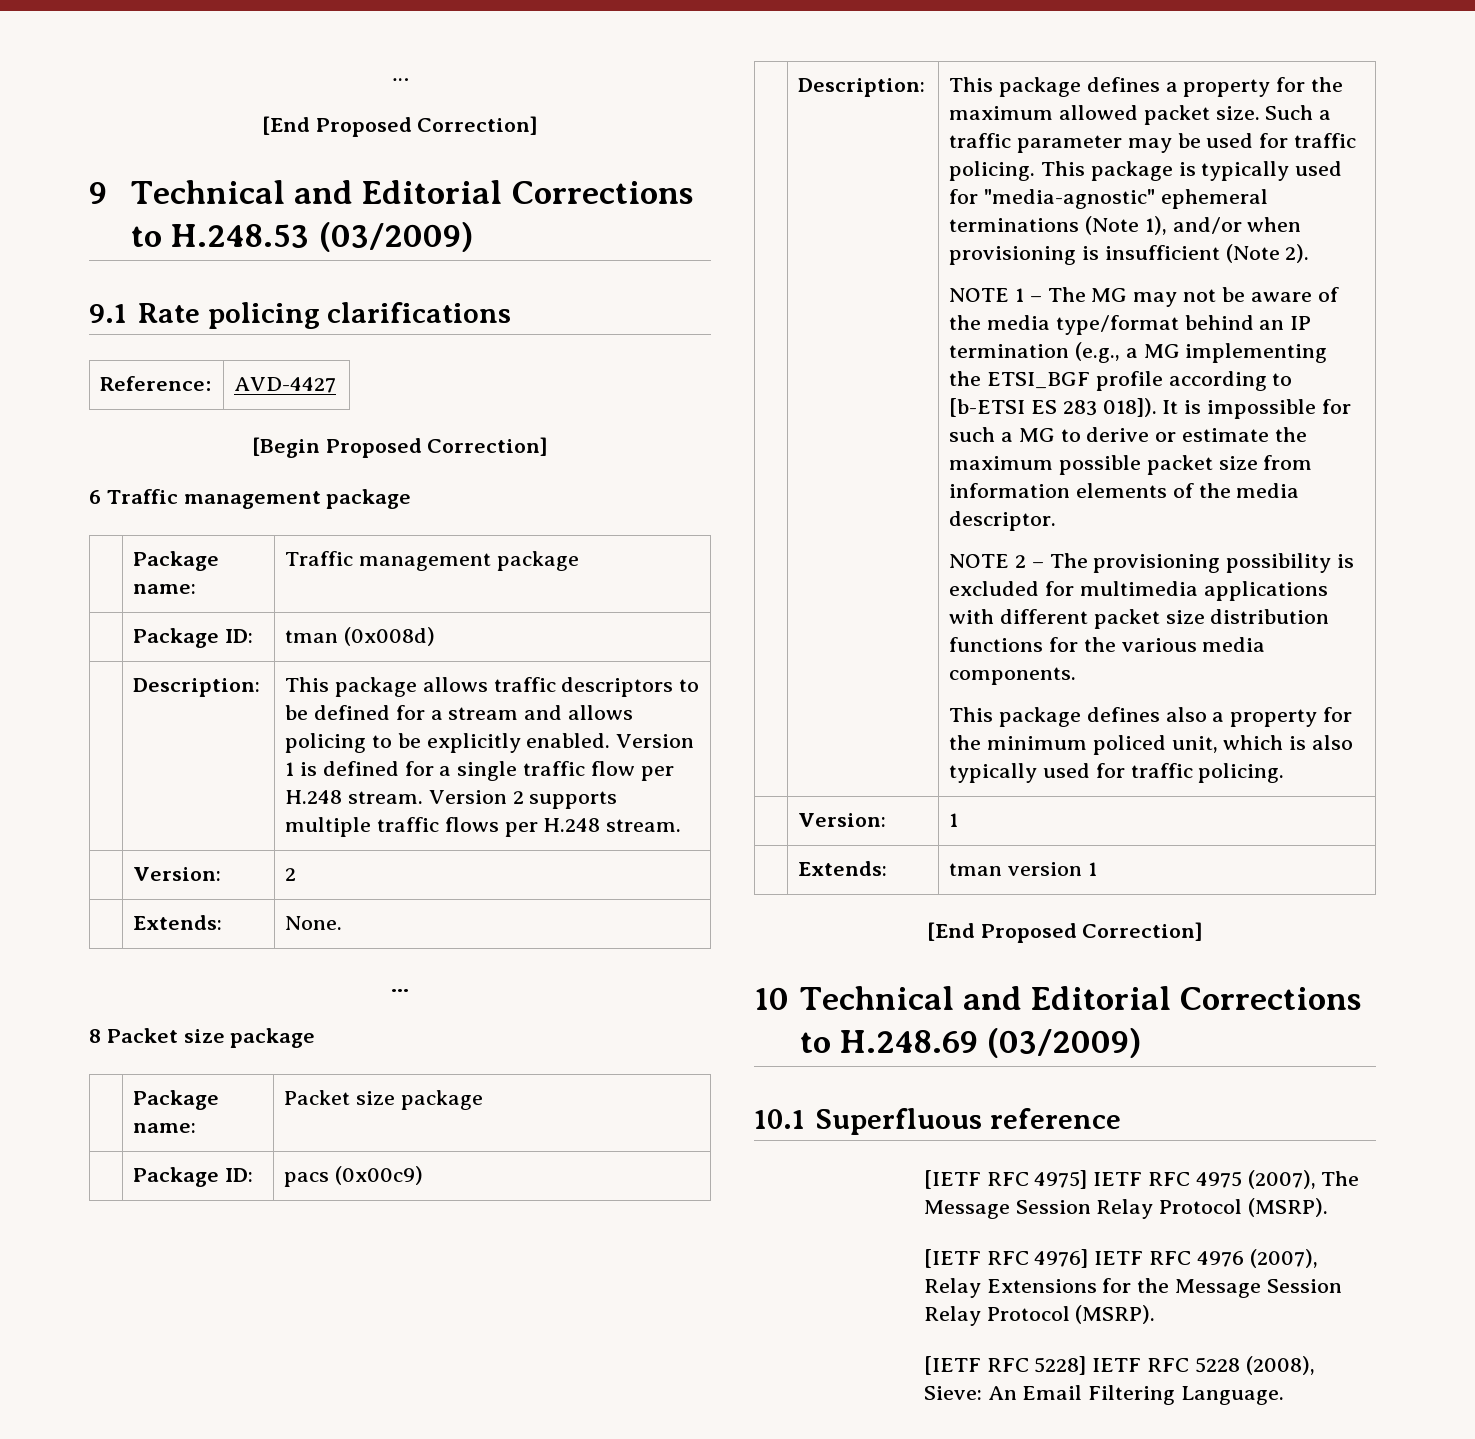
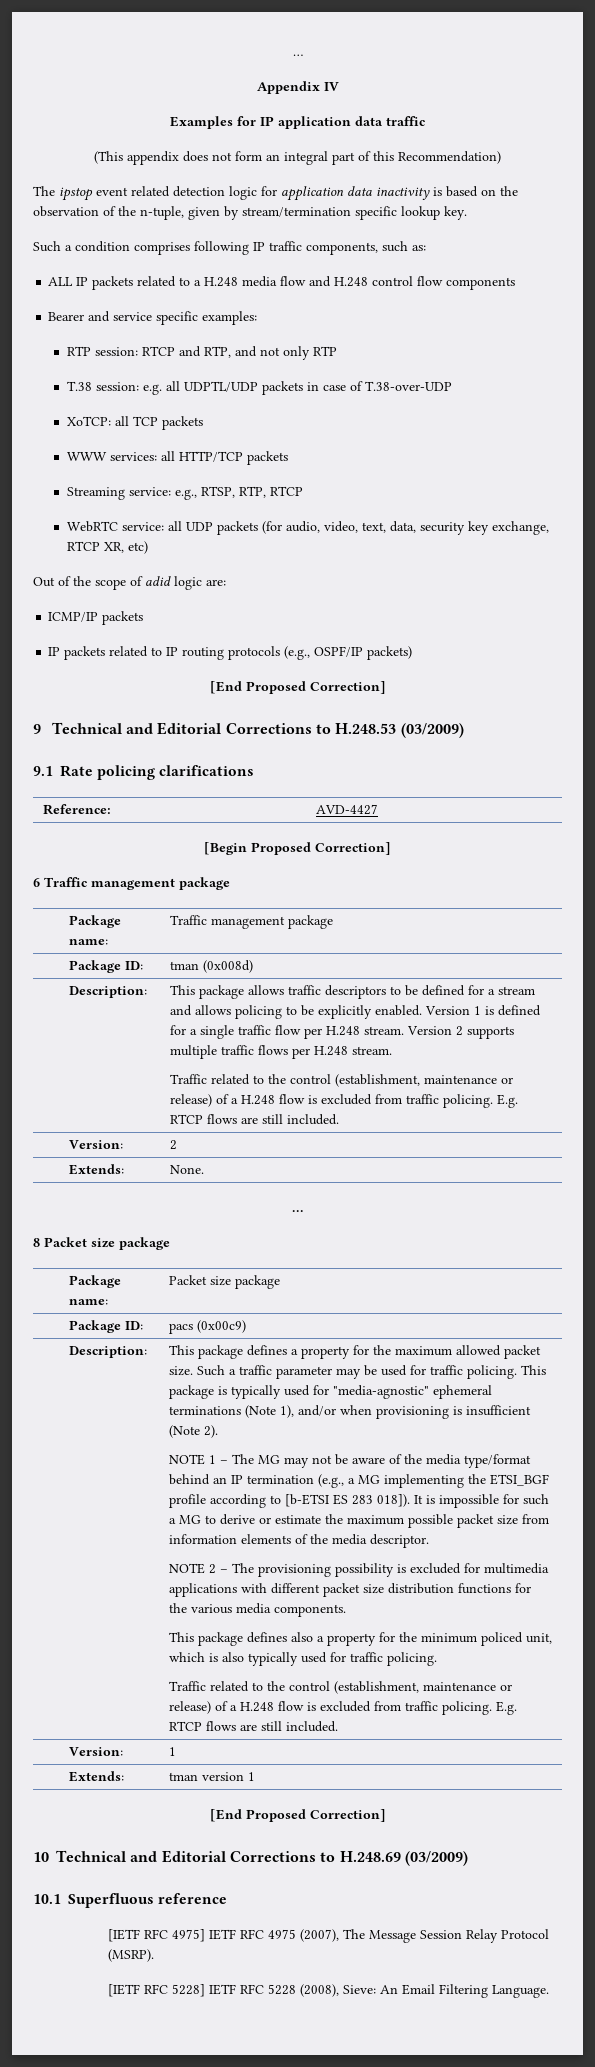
[391,78,409,81] … -> [292,54,303,56] [256,81,339,94] [170,116,425,129] [94,151,501,165] [33,186,518,201] [33,206,467,220] [33,241,426,255] [48,276,516,290] [48,311,258,325] [67,346,338,360] [67,381,453,395] [67,416,204,430] [67,451,289,465] [67,486,304,500] [67,521,550,535] [67,541,149,554] [33,576,226,590] [48,611,144,625] [48,646,413,660] … // Appendix IV // Examples for IP application data traffic // (This appendix does not form an integral part of this Recommendation) // The ipstop event related detection logic for application data inactivity is based on the observation of the n-tuple, given by stream/termination specific lookup key. // Such a condition comprises following IP traffic components, such as: // ALL IP packets related to a H.248 media flow and H.248 control flow components // Bearer and service specific examples: // RTP session: RTCP and RTP, and not only RTP // T.38 session: e.g. all UDPTL/UDP packets in case of T.38-over-UDP // XoTCP: all TCP packets // WWW services: all HTTP/TCP packets // Streaming service: e.g., RTSP, RTP, RTCP // WebRTC service: all UDP packets (for audio, video, text, data, security key exchange, RTCP XR, etc) // Out of the scope of adid logic are: // ICMP/IP packets // IP packets related to IP routing protocols (e.g., OSPF/IP packets)
(682, 825) none -> [169,1074,513,1087] [169,1094,518,1108] [169,1114,339,1125] // Traffic related to the control (establishment, maintenance or release) of a H.248 flow is excluded from traffic policing. E.g. RTCP flows are still included.
(1285, 773) none -> [168,1681,512,1694] [168,1701,517,1715] [168,1721,338,1732] // Traffic related to the control (establishment, maintenance or release) of a H.248 flow is excluded from traffic policing. E.g. RTCP flows are still included.
[923,1249,1318,1268] [923,1278,1342,1298] [923,1305,1156,1326] // [IETF RFC 4976] IETF RFC 4976 (2007), Relay Extensions for the Message Session Relay Protocol (MSRP). -> (154, 1955) none

